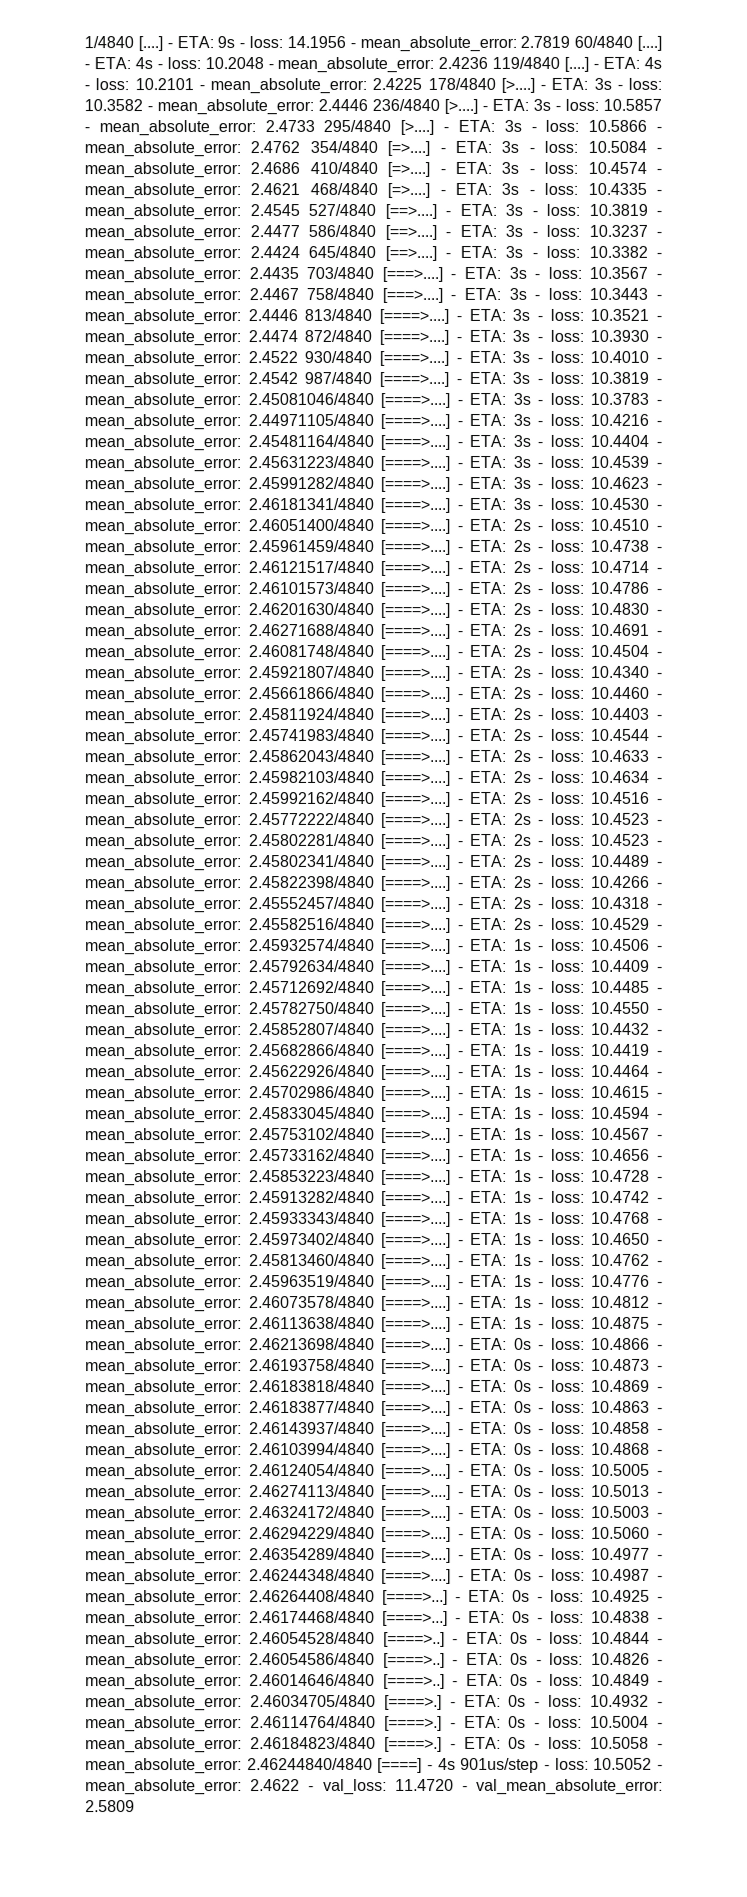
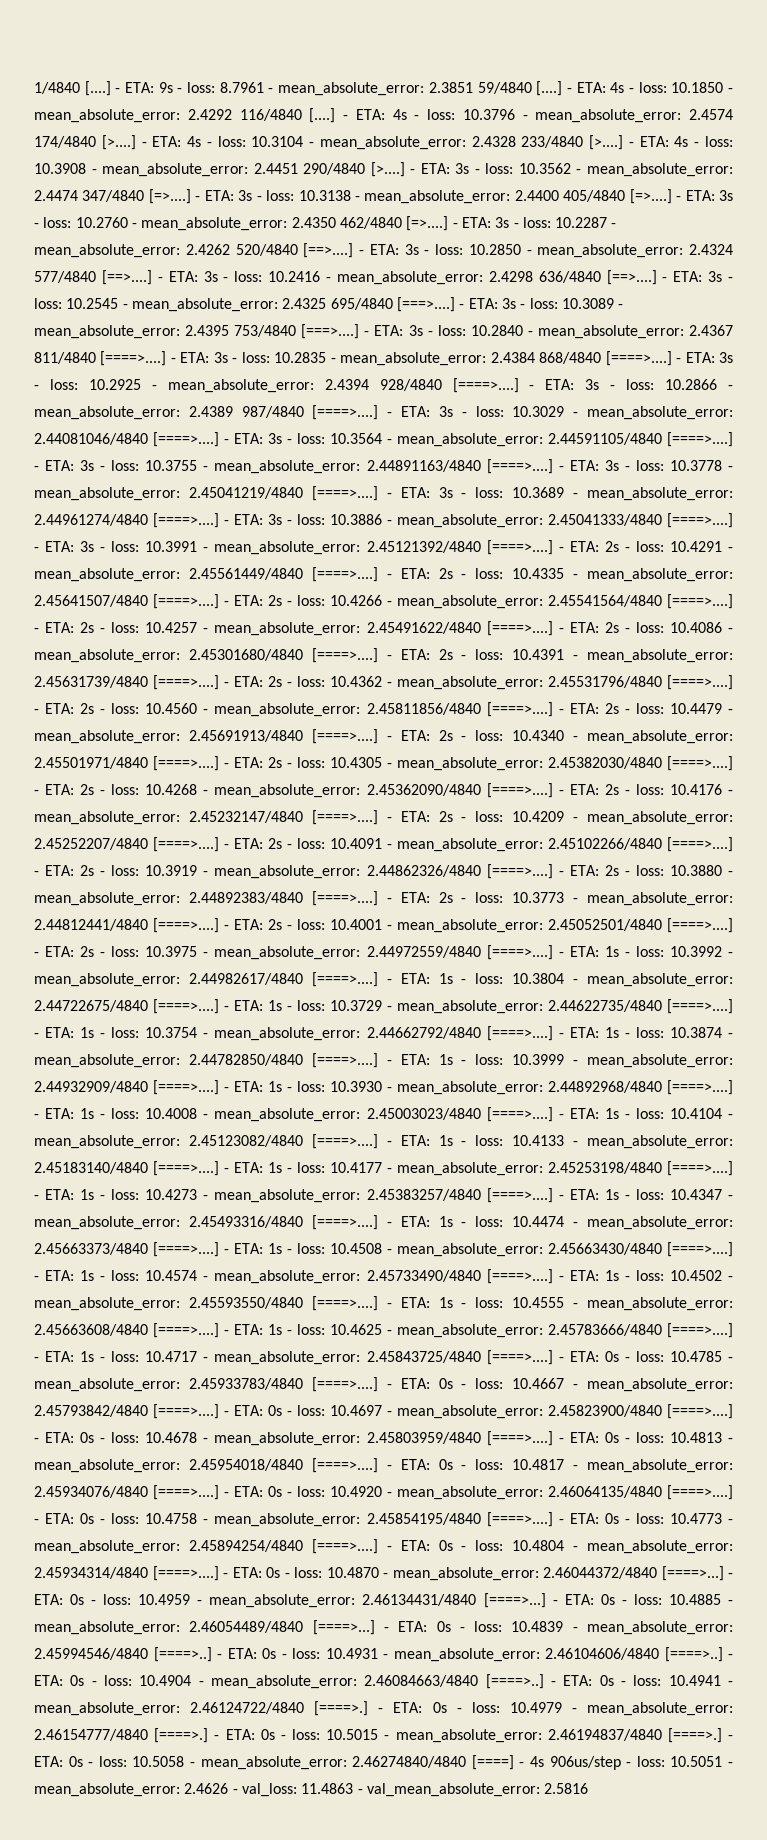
[286,35,662,53] [84,56,662,74] [84,77,662,95] [84,98,662,116] [84,119,662,137] [84,140,662,158] [84,161,662,179] [84,182,662,200] [84,203,662,221] [84,224,662,242] [84,245,662,263] [84,266,663,284] [84,287,663,305] [84,308,662,326] [84,329,662,347] [84,350,662,368] [84,372,298,389] 14.1956 - mean_absolute_error: 2.7819 60/4840 [....] - ETA: 4s - loss: 10.2048 - mean_absolute_error: 2.4236 119/4840 [....] - ETA: 4s - loss: 10.2101 - mean_absolute_error: 2.4225 178/4840 [>....] - ETA: 3s - loss: 10.3582 - mean_absolute_error: 2.4446 236/4840 [>....] - ETA: 3s - loss: 10.5857 - mean_absolute_error: 2.4733 295/4840 [>....] - ETA: 3s - loss: 10.5866 - mean_absolute_error: 2.4762 354/4840 [=>....] - ETA: 3s - loss: 10.5084 - mean_absolute_error: 2.4686 410/4840 [=>....] - ETA: 3s - loss: 10.4574 - mean_absolute_error: 2.4621 468/4840 [=>....] - ETA: 3s - loss: 10.4335 - mean_absolute_error: 2.4545 527/4840 [==>....] - ETA: 3s - loss: 10.3819 - mean_absolute_error: 2.4477 586/4840 [==>....] - ETA: 3s - loss: 10.3237 - mean_absolute_error: 2.4424 645/4840 [==>....] - ETA: 3s - loss: 10.3382 - mean_absolute_error: 2.4435 703/4840 [===>....] - ETA: 3s - loss: 10.3567 - mean_absolute_error: 2.4467 758/4840 [===>....] - ETA: 3s - loss: 10.3443 - mean_absolute_error: 2.4446 813/4840 [====>....] - ETA: 3s - loss: 10.3521 - mean_absolute_error: 2.4474 872/4840 [====>....] - ETA: 3s - loss: 10.3930 - mean_absolute_error: 2.4522 930/4840 [====>....] - ETA: 3s - loss: 10.4010 - mean_absolute_error: 2.4542 -> [219,81,734,96] [34,108,733,123] [34,135,733,150] [34,162,734,177] [34,189,733,204] [34,216,617,231] [34,243,733,258] [34,270,733,285] [34,297,624,312] [34,324,733,339] [34,351,734,366] [34,378,734,393] [34,406,233,420] 8.7961 - mean_absolute_error: 2.3851 59/4840 [....] - ETA: 4s - loss: 10.1850 - mean_absolute_error: 2.4292 116/4840 [....] - ETA: 4s - loss: 10.3796 - mean_absolute_error: 2.4574 174/4840 [>....] - ETA: 4s - loss: 10.3104 - mean_absolute_error: 2.4328 233/4840 [>....] - ETA: 4s - loss: 10.3908 - mean_absolute_error: 2.4451 290/4840 [>....] - ETA: 3s - loss: 10.3562 - mean_absolute_error: 2.4474 347/4840 [=>....] - ETA: 3s - loss: 10.3138 - mean_absolute_error: 2.4400 405/4840 [=>....] - ETA: 3s - loss: 10.2760 - mean_absolute_error: 2.4350 462/4840 [=>....] - ETA: 3s - loss: 10.2287 - mean_absolute_error: 2.4262 520/4840 [==>....] - ETA: 3s - loss: 10.2850 - mean_absolute_error: 2.4324 577/4840 [==>....] - ETA: 3s - loss: 10.2416 - mean_absolute_error: 2.4298 636/4840 [==>....] - ETA: 3s - loss: 10.2545 - mean_absolute_error: 2.4325 695/4840 [===>....] - ETA: 3s - loss: 10.3089 - mean_absolute_error: 2.4395 753/4840 [===>....] - ETA: 3s - loss: 10.2840 - mean_absolute_error: 2.4367 811/4840 [====>....] - ETA: 3s - loss: 10.2835 - mean_absolute_error: 2.4384 868/4840 [====>....] - ETA: 3s - loss: 10.2925 - mean_absolute_error: 2.4394 928/4840 [====>....] - ETA: 3s - loss: 10.2866 - mean_absolute_error: 2.4389
[590,371,662,384] [84,392,662,410] [84,413,662,431] [84,434,662,452] [84,455,662,473] [84,476,662,494] [84,497,662,515] [84,518,662,536] [84,539,662,557] [84,560,662,578] [84,581,662,599] [84,602,662,620] [84,623,662,641] [84,644,662,662] [84,665,374,683] 10.3819 - mean_absolute_error: 2.45081046/4840 [====>....] - ETA: 3s - loss: 10.3783 - mean_absolute_error: 2.44971105/4840 [====>....] - ETA: 3s - loss: 10.4216 - mean_absolute_error: 2.45481164/4840 [====>....] - ETA: 3s - loss: 10.4404 - mean_absolute_error: 2.45631223/4840 [====>....] - ETA: 3s - loss: 10.4539 - mean_absolute_error: 2.45991282/4840 [====>....] - ETA: 3s - loss: 10.4623 - mean_absolute_error: 2.46181341/4840 [====>....] - ETA: 3s - loss: 10.4530 - mean_absolute_error: 2.46051400/4840 [====>....] - ETA: 2s - loss: 10.4510 - mean_absolute_error: 2.45961459/4840 [====>....] - ETA: 2s - loss: 10.4738 - mean_absolute_error: 2.46121517/4840 [====>....] - ETA: 2s - loss: 10.4714 - mean_absolute_error: 2.46101573/4840 [====>....] - ETA: 2s - loss: 10.4786 - mean_absolute_error: 2.46201630/4840 [====>....] - ETA: 2s - loss: 10.4830 - mean_absolute_error: 2.46271688/4840 [====>....] - ETA: 2s - loss: 10.4691 - mean_absolute_error: 2.46081748/4840 [====>....] - ETA: 2s - loss: 10.4504 - mean_absolute_error: 2.45921807/4840 -> [512,406,733,420] [34,432,733,447] [34,459,733,474] [34,486,734,501] [34,513,733,528] [34,540,733,555] [34,567,734,582] [34,594,733,609] [34,621,733,636] [34,648,734,663] [34,675,733,690] [34,702,733,717] [34,730,303,744] 10.3029 - mean_absolute_error: 2.44081046/4840 [====>....] - ETA: 3s - loss: 10.3564 - mean_absolute_error: 2.44591105/4840 [====>....] - ETA: 3s - loss: 10.3755 - mean_absolute_error: 2.44891163/4840 [====>....] - ETA: 3s - loss: 10.3778 - mean_absolute_error: 2.45041219/4840 [====>....] - ETA: 3s - loss: 10.3689 - mean_absolute_error: 2.44961274/4840 [====>....] - ETA: 3s - loss: 10.3886 - mean_absolute_error: 2.45041333/4840 [====>....] - ETA: 3s - loss: 10.3991 - mean_absolute_error: 2.45121392/4840 [====>....] - ETA: 2s - loss: 10.4291 - mean_absolute_error: 2.45561449/4840 [====>....] - ETA: 2s - loss: 10.4335 - mean_absolute_error: 2.45641507/4840 [====>....] - ETA: 2s - loss: 10.4266 - mean_absolute_error: 2.45541564/4840 [====>....] - ETA: 2s - loss: 10.4257 - mean_absolute_error: 2.45491622/4840 [====>....] - ETA: 2s - loss: 10.4086 - mean_absolute_error: 2.45301680/4840 [====>....] - ETA: 2s - loss: 10.4391 - mean_absolute_error: 2.45631739/4840 [====>....] - ETA: 2s - loss: 10.4362 - mean_absolute_error: 2.45531796/4840 [====>....] - ETA: 2s - loss: 10.4560 - mean_absolute_error: 2.45811856/4840 [====>....] - ETA: 2s - loss: 10.4479 - mean_absolute_error: 2.45691913/4840
[247,686,662,702] [84,707,662,725] [84,728,662,746] [84,749,662,767] [84,770,662,788] [84,791,662,809] [84,812,662,830] [84,833,662,851] [84,854,662,872] [84,875,662,893] [84,896,662,914] [84,917,662,935] [84,938,663,956] [85,959,663,977] [85,980,663,998] [85,1001,663,1019] [85,1022,663,1040] [85,1043,663,1061] [85,1064,663,1082] [85,1085,663,1103] [85,1106,663,1124] [85,1127,663,1145] [85,1148,663,1166] [85,1169,663,1187] [85,1190,663,1208] [85,1211,663,1229] [85,1232,663,1250] [85,1253,663,1271] [85,1274,663,1292] [85,1295,663,1313] [85,1316,663,1334] [85,1337,663,1355] [85,1358,663,1376] [85,1379,663,1397] [85,1400,663,1418] [85,1421,663,1439] [85,1442,663,1460] [85,1463,663,1481] [85,1484,663,1502] [85,1505,663,1523] [85,1526,663,1544] [85,1547,663,1565] [85,1568,663,1586] [85,1589,663,1607] [85,1610,663,1628] [85,1631,664,1649] [85,1652,664,1670] [85,1673,664,1691] [85,1694,664,1712] [85,1715,664,1733] [85,1736,376,1754] 2.45661866/4840 [====>....] - ETA: 2s - loss: 10.4460 - mean_absolute_error: 2.45811924/4840 [====>....] - ETA: 2s - loss: 10.4403 - mean_absolute_error: 2.45741983/4840 [====>....] - ETA: 2s - loss: 10.4544 - mean_absolute_error: 2.45862043/4840 [====>....] - ETA: 2s - loss: 10.4633 - mean_absolute_error: 2.45982103/4840 [====>....] - ETA: 2s - loss: 10.4634 - mean_absolute_error: 2.45992162/4840 [====>....] - ETA: 2s - loss: 10.4516 - mean_absolute_error: 2.45772222/4840 [====>....] - ETA: 2s - loss: 10.4523 - mean_absolute_error: 2.45802281/4840 [====>....] - ETA: 2s - loss: 10.4523 - mean_absolute_error: 2.45802341/4840 [====>....] - ETA: 2s - loss: 10.4489 - mean_absolute_error: 2.45822398/4840 [====>....] - ETA: 2s - loss: 10.4266 - mean_absolute_error: 2.45552457/4840 [====>....] - ETA: 2s - loss: 10.4318 - mean_absolute_error: 2.45582516/4840 [====>....] - ETA: 2s - loss: 10.4529 - mean_absolute_error: 2.45932574/4840 [====>....] - ETA: 1s - loss: 10.4506 - mean_absolute_error: 2.45792634/4840 [====>....] - ETA: 1s - loss: 10.4409 - mean_absolute_error: 2.45712692/4840 [====>....] - ETA: 1s - loss: 10.4485 - mean_absolute_error: 2.45782750/4840 [====>....] - ETA: 1s - loss: 10.4550 - mean_absolute_error: 2.45852807/4840 [====>....] - ETA: 1s - loss: 10.4432 - mean_absolute_error: 2.45682866/4840 [====>....] - ETA: 1s - loss: 10.4419 - mean_absolute_error: 2.45622926/4840 [====>....] - ETA: 1s - loss: 10.4464 - mean_absolute_error: 2.45702986/4840 [====>....] - ETA: 1s - loss: 10.4615 - mean_absolute_error: 2.45833045/4840 [====>....] - ETA: 1s - loss: 10.4594 - mean_absolute_error: 2.45753102/4840 [====>....] - ETA: 1s - loss: 10.4567 - mean_absolute_error: 2.45733162/4840 [====>....] - ETA: 1s - loss: 10.4656 - mean_absolute_error: 2.45853223/4840 [====>....] - ETA: 1s - loss: 10.4728 - mean_absolute_error: 2.45913282/4840 [====>....] - ETA: 1s - loss: 10.4742 - mean_absolute_error: 2.45933343/4840 [====>....] - ETA: 1s - loss: 10.4768 - mean_absolute_error: 2.45973402/4840 [====>....] - ETA: 1s - loss: 10.4650 - mean_absolute_error: 2.45813460/4840 [====>....] - ETA: 1s - loss: 10.4762 - mean_absolute_error: 2.45963519/4840 [====>....] - ETA: 1s - loss: 10.4776 - mean_absolute_error: 2.46073578/4840 [====>....] - ETA: 1s - loss: 10.4812 - mean_absolute_error: 2.46113638/4840 [====>....] - ETA: 1s - loss: 10.4875 - mean_absolute_error: 2.46213698/4840 [====>....] - ETA: 0s - loss: 10.4866 - mean_absolute_error: 2.46193758/4840 [====>....] - ETA: 0s - loss: 10.4873 - mean_absolute_error: 2.46183818/4840 [====>....] - ETA: 0s - loss: 10.4869 - mean_absolute_error: 2.46183877/4840 [====>....] - ETA: 0s - loss: 10.4863 - mean_absolute_error: 2.46143937/4840 [====>....] - ETA: 0s - loss: 10.4858 - mean_absolute_error: 2.46103994/4840 [====>....] - ETA: 0s - loss: 10.4868 - mean_absolute_error: 2.46124054/4840 [====>....] - ETA: 0s - loss: 10.5005 - mean_absolute_error: 2.46274113/4840 [====>....] - ETA: 0s - loss: 10.5013 - mean_absolute_error: 2.46324172/4840 [====>....] - ETA: 0s - loss: 10.5003 - mean_absolute_error: 2.46294229/4840 [====>....] - ETA: 0s - loss: 10.5060 - mean_absolute_error: 2.46354289/4840 [====>....] - ETA: 0s - loss: 10.4977 - mean_absolute_error: 2.46244348/4840 [====>....] - ETA: 0s - loss: 10.4987 - mean_absolute_error: 2.46264408/4840 [====>...] - ETA: 0s - loss: 10.4925 - mean_absolute_error: 2.46174468/4840 [====>...] - ETA: 0s - loss: 10.4838 - mean_absolute_error: 2.46054528/4840 [====>..] - ETA: 0s - loss: 10.4844 - mean_absolute_error: 2.46054586/4840 [====>..] - ETA: 0s - loss: 10.4826 - mean_absolute_error: 2.46014646/4840 [====>..] - ETA: 0s - loss: 10.4849 - mean_absolute_error: 2.46034705/4840 [====>.] - ETA: 0s - loss: 10.4932 - mean_absolute_error: 2.46114764/4840 [====>.] - ETA: 0s - loss: 10.5004 - mean_absolute_error: 2.46184823/4840 -> [34,756,733,771] [34,783,733,798] [34,810,734,825] [34,837,733,852] [34,864,733,879] [34,891,734,906] [34,918,733,933] [34,945,733,960] [34,972,734,987] [34,999,733,1014] [34,1026,733,1041] [34,1053,734,1068] [34,1080,733,1095] [34,1107,733,1122] [34,1134,734,1149] [34,1161,733,1176] [34,1188,733,1203] [34,1215,734,1230] [34,1242,733,1257] [34,1269,733,1284] [34,1296,734,1311] [34,1323,733,1338] [34,1350,733,1365] [34,1377,734,1392] [34,1404,733,1419] [34,1431,733,1446] [34,1458,734,1473] [34,1485,733,1500] [34,1512,733,1527] [34,1539,734,1554] [34,1566,733,1581] [34,1593,734,1608] [34,1620,733,1635] [34,1647,733,1662] [34,1674,734,1689] [34,1701,734,1716] [34,1728,662,1743] 2.45501971/4840 [====>....] - ETA: 2s - loss: 10.4305 - mean_absolute_error: 2.45382030/4840 [====>....] - ETA: 2s - loss: 10.4268 - mean_absolute_error: 2.45362090/4840 [====>....] - ETA: 2s - loss: 10.4176 - mean_absolute_error: 2.45232147/4840 [====>....] - ETA: 2s - loss: 10.4209 - mean_absolute_error: 2.45252207/4840 [====>....] - ETA: 2s - loss: 10.4091 - mean_absolute_error: 2.45102266/4840 [====>....] - ETA: 2s - loss: 10.3919 - mean_absolute_error: 2.44862326/4840 [====>....] - ETA: 2s - loss: 10.3880 - mean_absolute_error: 2.44892383/4840 [====>....] - ETA: 2s - loss: 10.3773 - mean_absolute_error: 2.44812441/4840 [====>....] - ETA: 2s - loss: 10.4001 - mean_absolute_error: 2.45052501/4840 [====>....] - ETA: 2s - loss: 10.3975 - mean_absolute_error: 2.44972559/4840 [====>....] - ETA: 1s - loss: 10.3992 - mean_absolute_error: 2.44982617/4840 [====>....] - ETA: 1s - loss: 10.3804 - mean_absolute_error: 2.44722675/4840 [====>....] - ETA: 1s - loss: 10.3729 - mean_absolute_error: 2.44622735/4840 [====>....] - ETA: 1s - loss: 10.3754 - mean_absolute_error: 2.44662792/4840 [====>....] - ETA: 1s - loss: 10.3874 - mean_absolute_error: 2.44782850/4840 [====>....] - ETA: 1s - loss: 10.3999 - mean_absolute_error: 2.44932909/4840 [====>....] - ETA: 1s - loss: 10.3930 - mean_absolute_error: 2.44892968/4840 [====>....] - ETA: 1s - loss: 10.4008 - mean_absolute_error: 2.45003023/4840 [====>....] - ETA: 1s - loss: 10.4104 - mean_absolute_error: 2.45123082/4840 [====>....] - ETA: 1s - loss: 10.4133 - mean_absolute_error: 2.45183140/4840 [====>....] - ETA: 1s - loss: 10.4177 - mean_absolute_error: 2.45253198/4840 [====>....] - ETA: 1s - loss: 10.4273 - mean_absolute_error: 2.45383257/4840 [====>....] - ETA: 1s - loss: 10.4347 - mean_absolute_error: 2.45493316/4840 [====>....] - ETA: 1s - loss: 10.4474 - mean_absolute_error: 2.45663373/4840 [====>....] - ETA: 1s - loss: 10.4508 - mean_absolute_error: 2.45663430/4840 [====>....] - ETA: 1s - loss: 10.4574 - mean_absolute_error: 2.45733490/4840 [====>....] - ETA: 1s - loss: 10.4502 - mean_absolute_error: 2.45593550/4840 [====>....] - ETA: 1s - loss: 10.4555 - mean_absolute_error: 2.45663608/4840 [====>....] - ETA: 1s - loss: 10.4625 - mean_absolute_error: 2.45783666/4840 [====>....] - ETA: 1s - loss: 10.4717 - mean_absolute_error: 2.45843725/4840 [====>....] - ETA: 0s - loss: 10.4785 - mean_absolute_error: 2.45933783/4840 [====>....] - ETA: 0s - loss: 10.4667 - mean_absolute_error: 2.45793842/4840 [====>....] - ETA: 0s - loss: 10.4697 - mean_absolute_error: 2.45823900/4840 [====>....] - ETA: 0s - loss: 10.4678 - mean_absolute_error: 2.45803959/4840 [====>....] - ETA: 0s - loss: 10.4813 - mean_absolute_error: 2.45954018/4840 [====>....] - ETA: 0s - loss: 10.4817 - mean_absolute_error: 2.45934076/4840 [====>....] - ETA: 0s - loss: 10.4920 - mean_absolute_error: 2.46064135/4840 [====>....] - ETA: 0s - loss: 10.4758 - mean_absolute_error: 2.45854195/4840 [====>....] - ETA: 0s - loss: 10.4773 - mean_absolute_error: 2.45894254/4840 [====>....] - ETA: 0s - loss: 10.4804 - mean_absolute_error: 2.45934314/4840 [====>....] - ETA: 0s - loss: 10.4870 - mean_absolute_error: 2.46044372/4840 [====>...] - ETA: 0s - loss: 10.4959 - mean_absolute_error: 2.46134431/4840 [====>...] - ETA: 0s - loss: 10.4885 - mean_absolute_error: 2.46054489/4840 [====>...] - ETA: 0s - loss: 10.4839 - mean_absolute_error: 2.45994546/4840 [====>..] - ETA: 0s - loss: 10.4931 - mean_absolute_error: 2.46104606/4840 [====>..] - ETA: 0s - loss: 10.4904 - mean_absolute_error: 2.46084663/4840 [====>..] - ETA: 0s - loss: 10.4941 - mean_absolute_error: 2.46124722/4840 [====>.] - ETA: 0s - loss: 10.4979 - mean_absolute_error: 2.46154777/4840 [====>.] - ETA: 0s - loss: 10.5015 - mean_absolute_error: 2.46194837/4840
[246,1758,373,1771] 2.46244840/4840 -> [352,1756,467,1768] 2.46274840/4840
[460,1757,664,1773] [85,1779,301,1796] 901us/step - loss: 10.5052 - mean_absolute_error: 2.4622 -> [549,1756,734,1770] [34,1783,229,1797] 906us/step - loss: 10.5051 - mean_absolute_error: 2.4626
[394,1778,454,1791] 11.4720 -> [301,1783,354,1794] 11.4863
[85,1800,135,1813] 2.5809 -> [544,1783,589,1794] 2.5816

